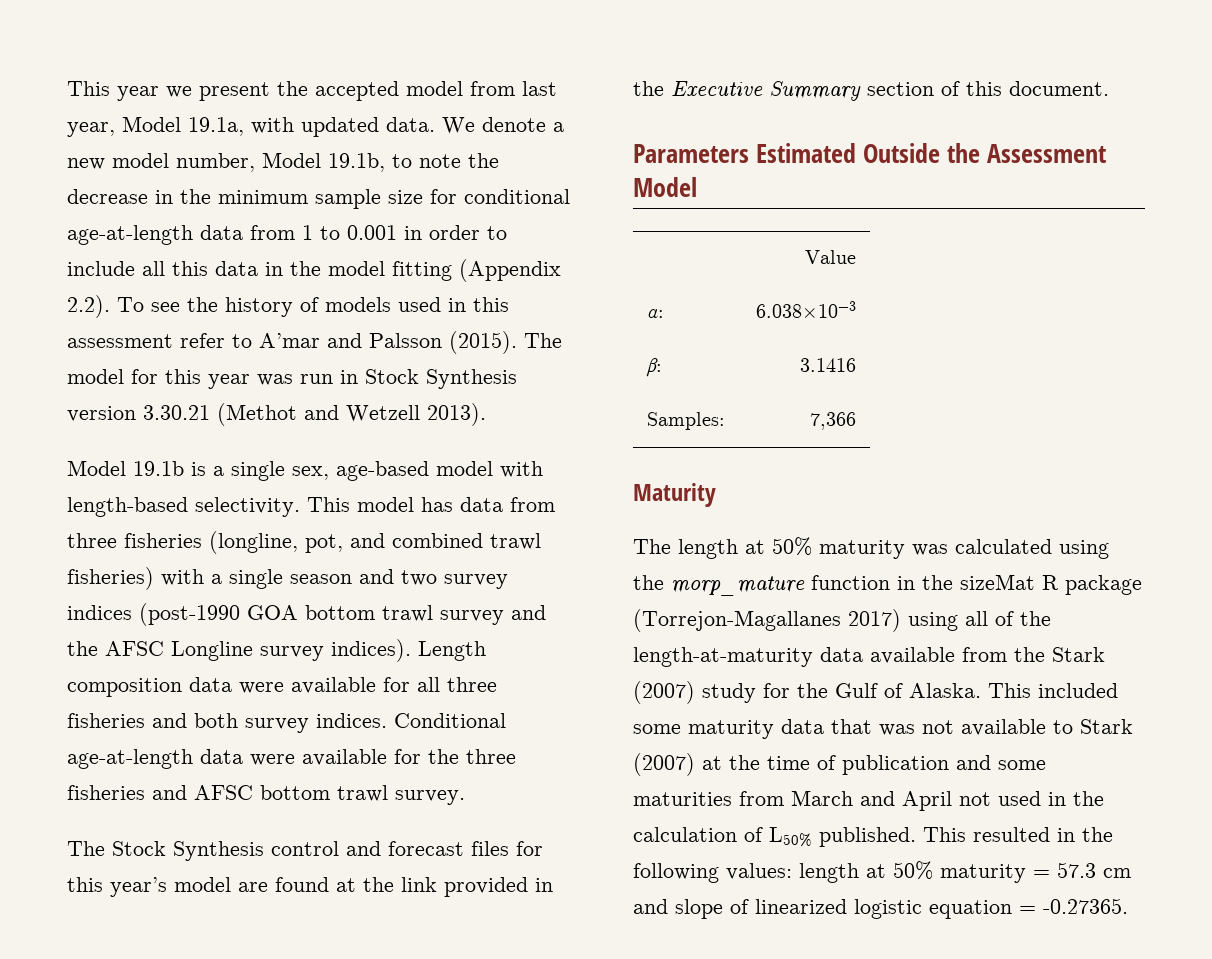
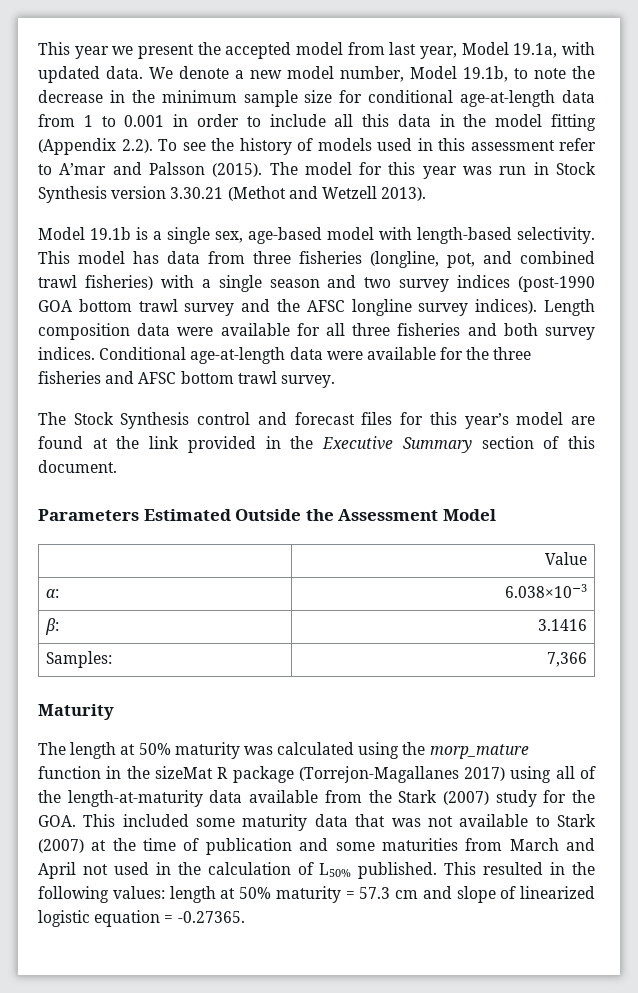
[171,641,253,661] Longline -> [351,299,412,316] longline
[835,683,981,698] Gulf of Alaska. -> [38,815,76,827] GOA.

